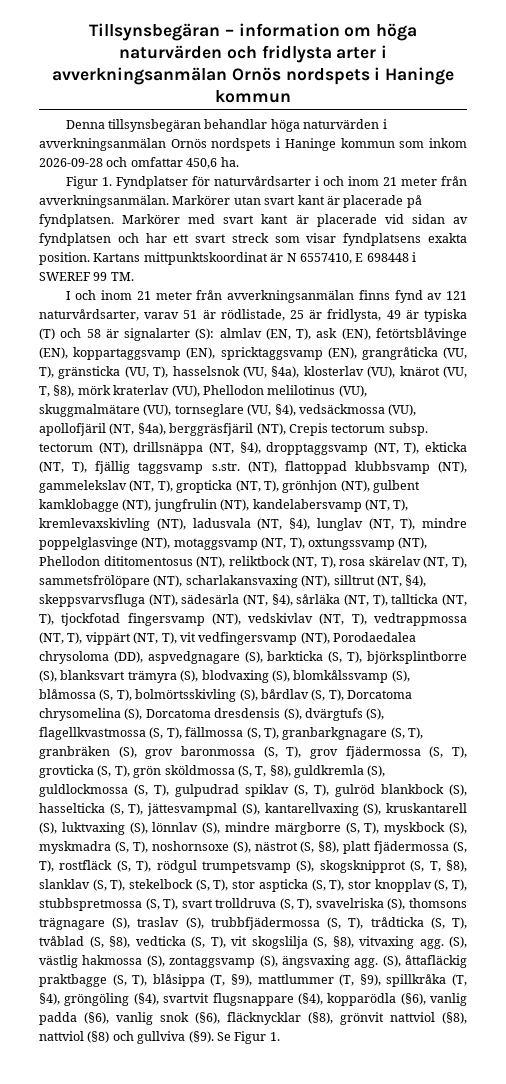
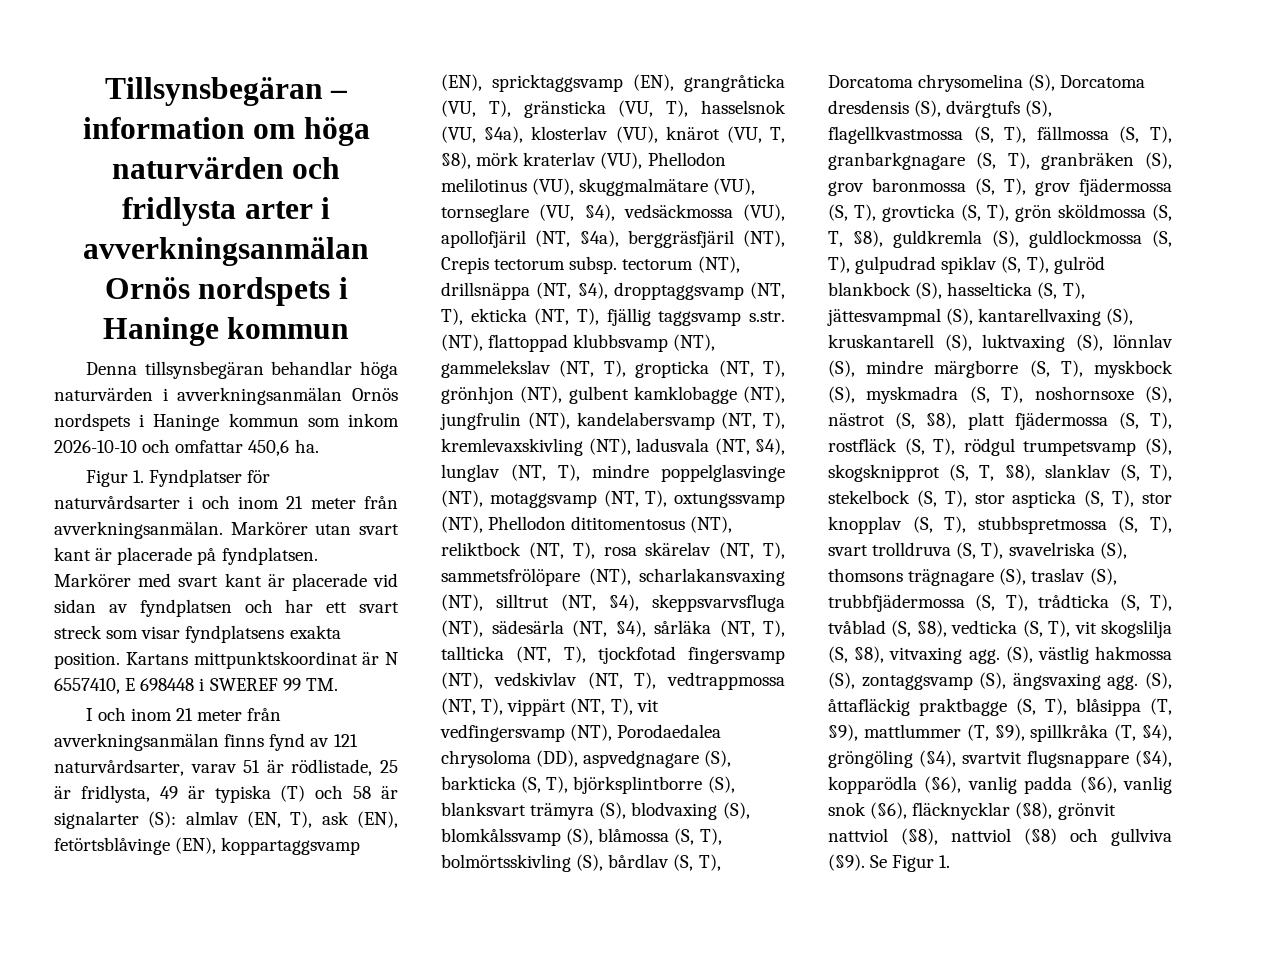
[39,158,103,167] 2026-09-28 -> [54,440,137,453] 2026-10-10

